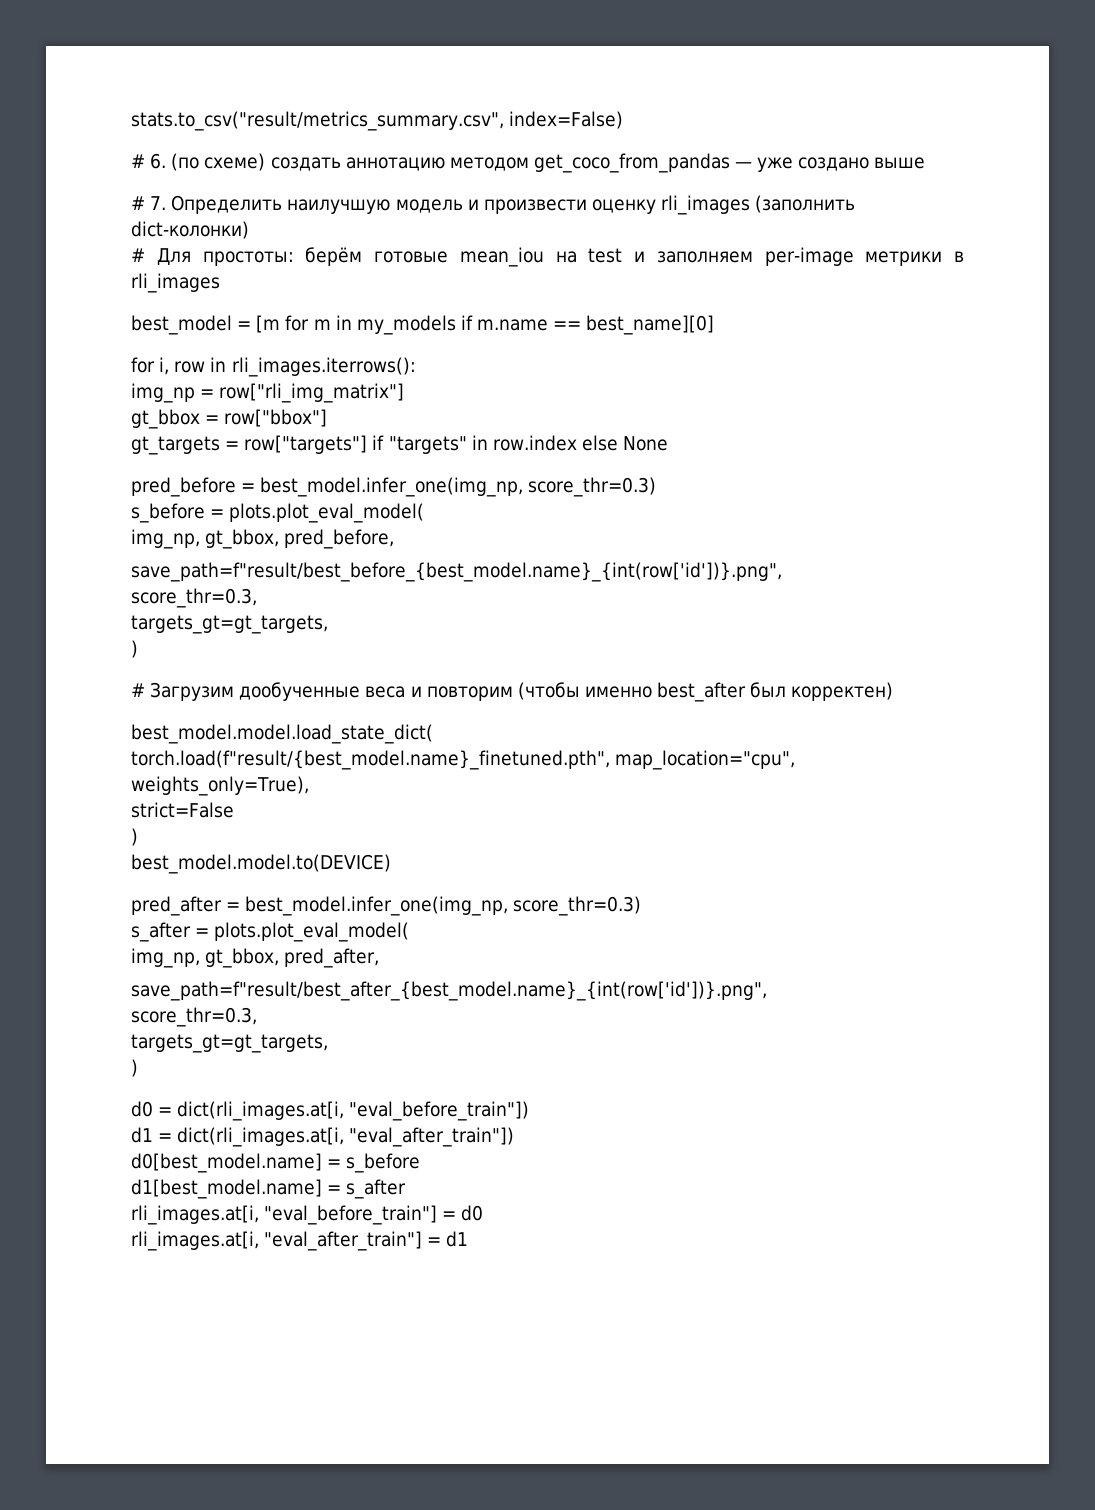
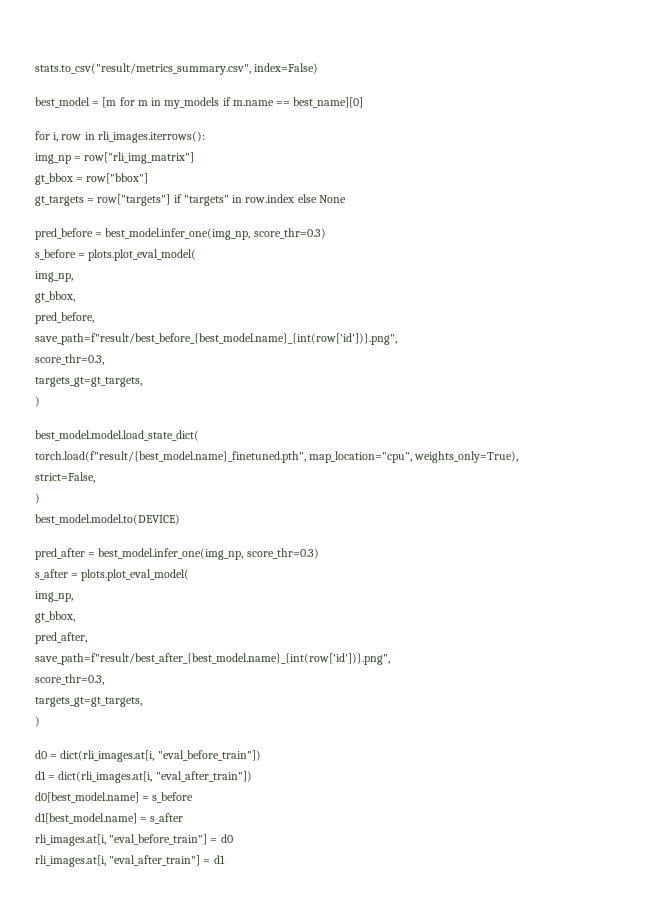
[131,153,926,173] [131,195,856,215] [131,221,249,239] [131,247,965,267] [131,273,220,293] // # 6. (по схеме) создать аннотацию методом get_coco_from_pandas — уже создано выше // # 7. Определить наилучшую модель и произвести оценку rli_images (заполнить dict-колонки) // # Для простоты: берём готовые mean_iou на test и заполняем per-image метрики в rli_images -> (319, 68) none
[205,529,280,549] gt_bbox, -> [35,291,75,303] // gt_bbox, //
[131,682,894,702] // # Загрузим дообученные веса и повторим (чтобы именно best_after был корректен) -> (40, 401) none
[131,802,234,818] strict=False -> [35,472,95,483] strict=False,
[205,948,280,968] gt_bbox, -> [35,611,75,623] // gt_bbox, //

